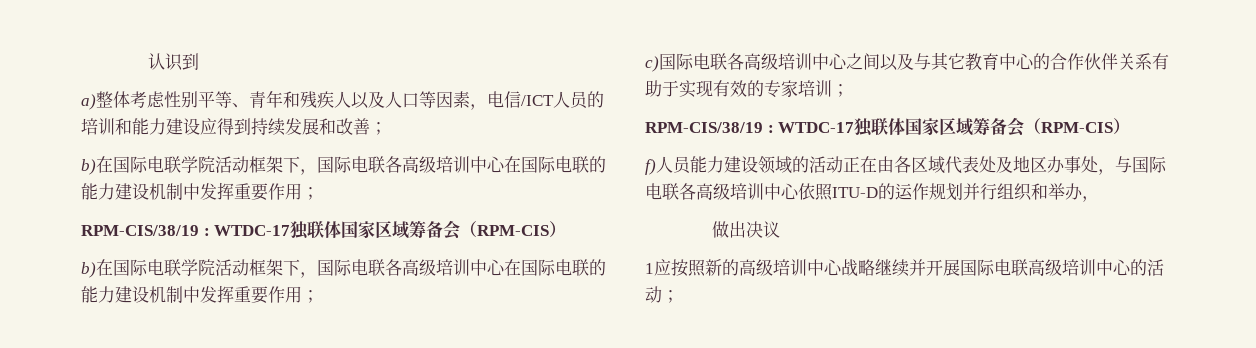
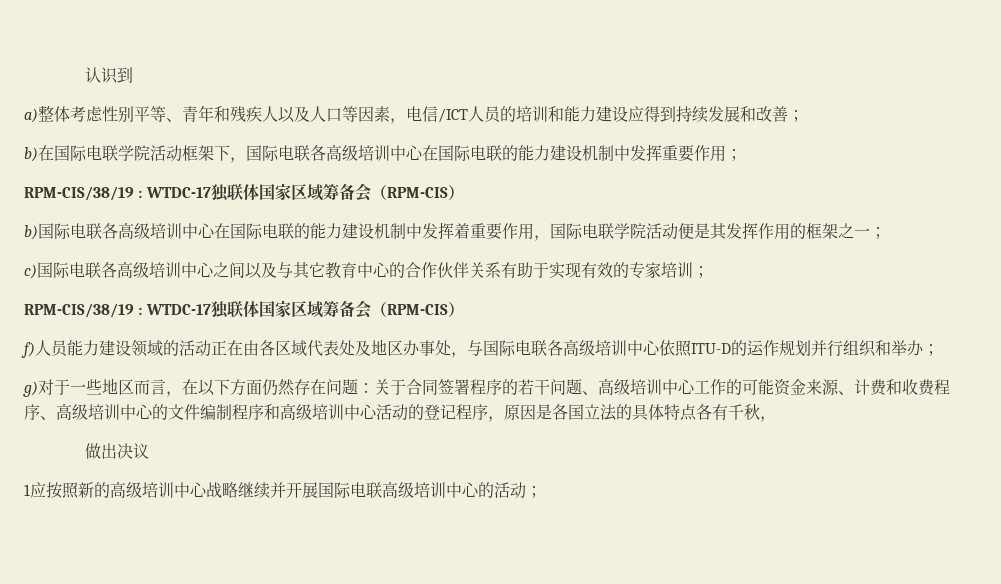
[96,259,317,278] 在国际电联学院活动框架下， -> (38, 232) none
[234,286,302,304] 重要作用 -> [454,222,870,241] 着重要作用，国际电联学院活动便是其发挥作用的框架之一
(1083, 191) none -> [923,344,939,356] [23,378,950,397] [24,403,760,422] ； // g)对于一些地区而言，在以下方面仍然存在问题：关于合同签署程序的若干问题、高级培训中心工作的可能资金来源、计费和收费程序、高级培训中心的文件编制程序和高级培训中心活动的登记程序，原因是各国立法的具体特点各有千秋

